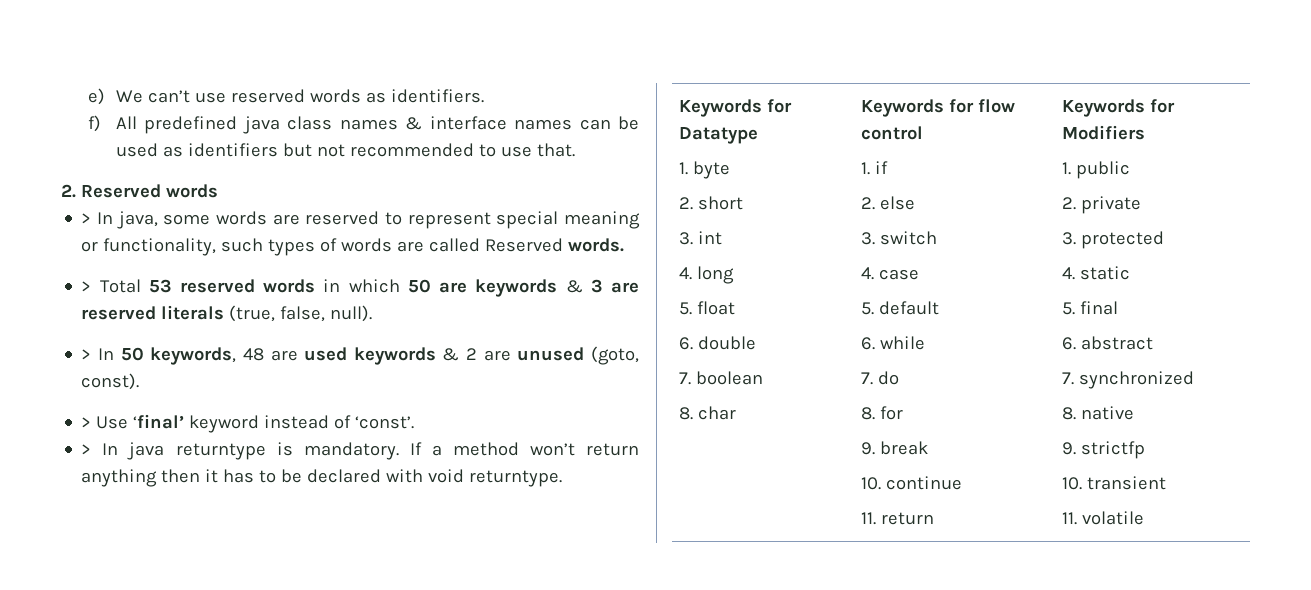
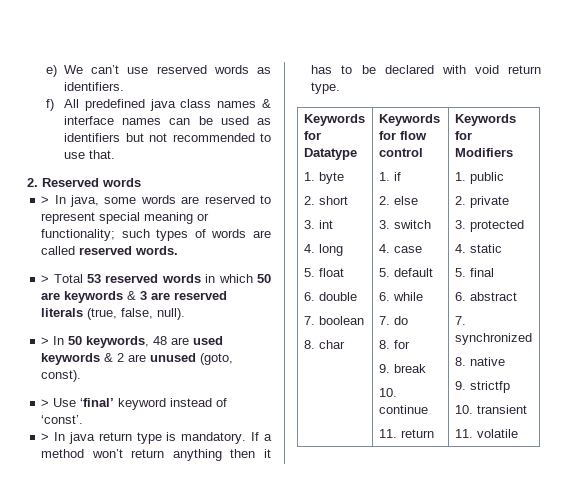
[103,238,217,256] functionality, -> [41,229,116,241] functionality;
[485,238,564,252] Reserved -> [79,246,133,255] reserved
[175,443,266,460] returntype -> [98,432,162,444] return type
[469,470,563,487] returntype. -> [508,65,541,74] [311,82,341,94] return type.

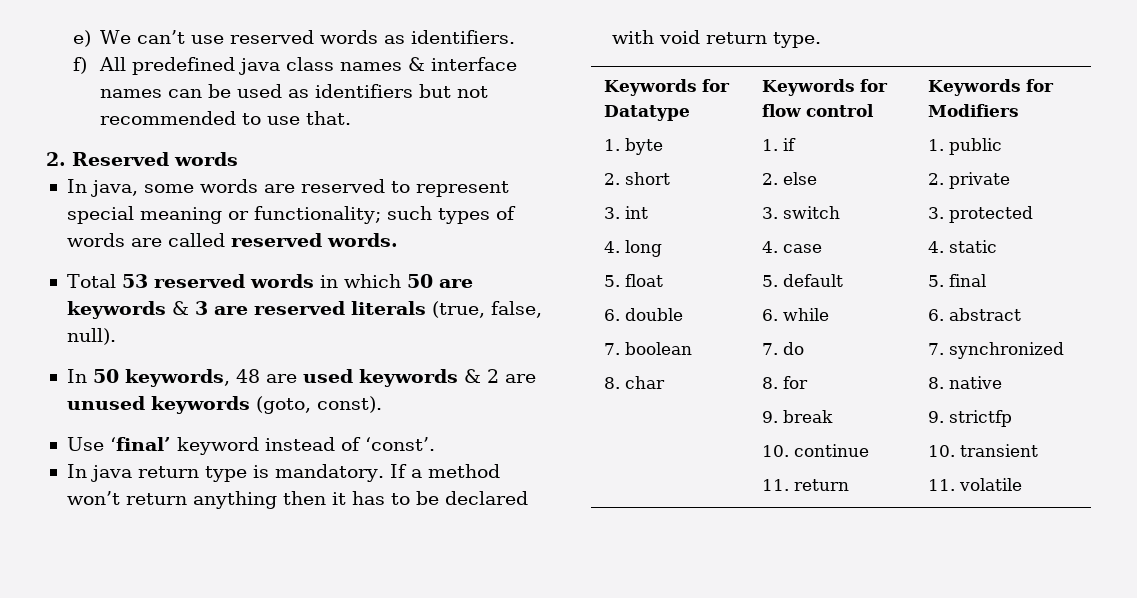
[41,196,50,204] > -> (238, 159) none
[41,275,50,283] > -> (398, 240) none
[41,337,50,345] > -> (116, 336) none
(197, 357) none -> [150,396,250,414] keywords
[41,399,50,407] > -> (382, 404) none
[41,433,50,441] > -> (435, 444) none

